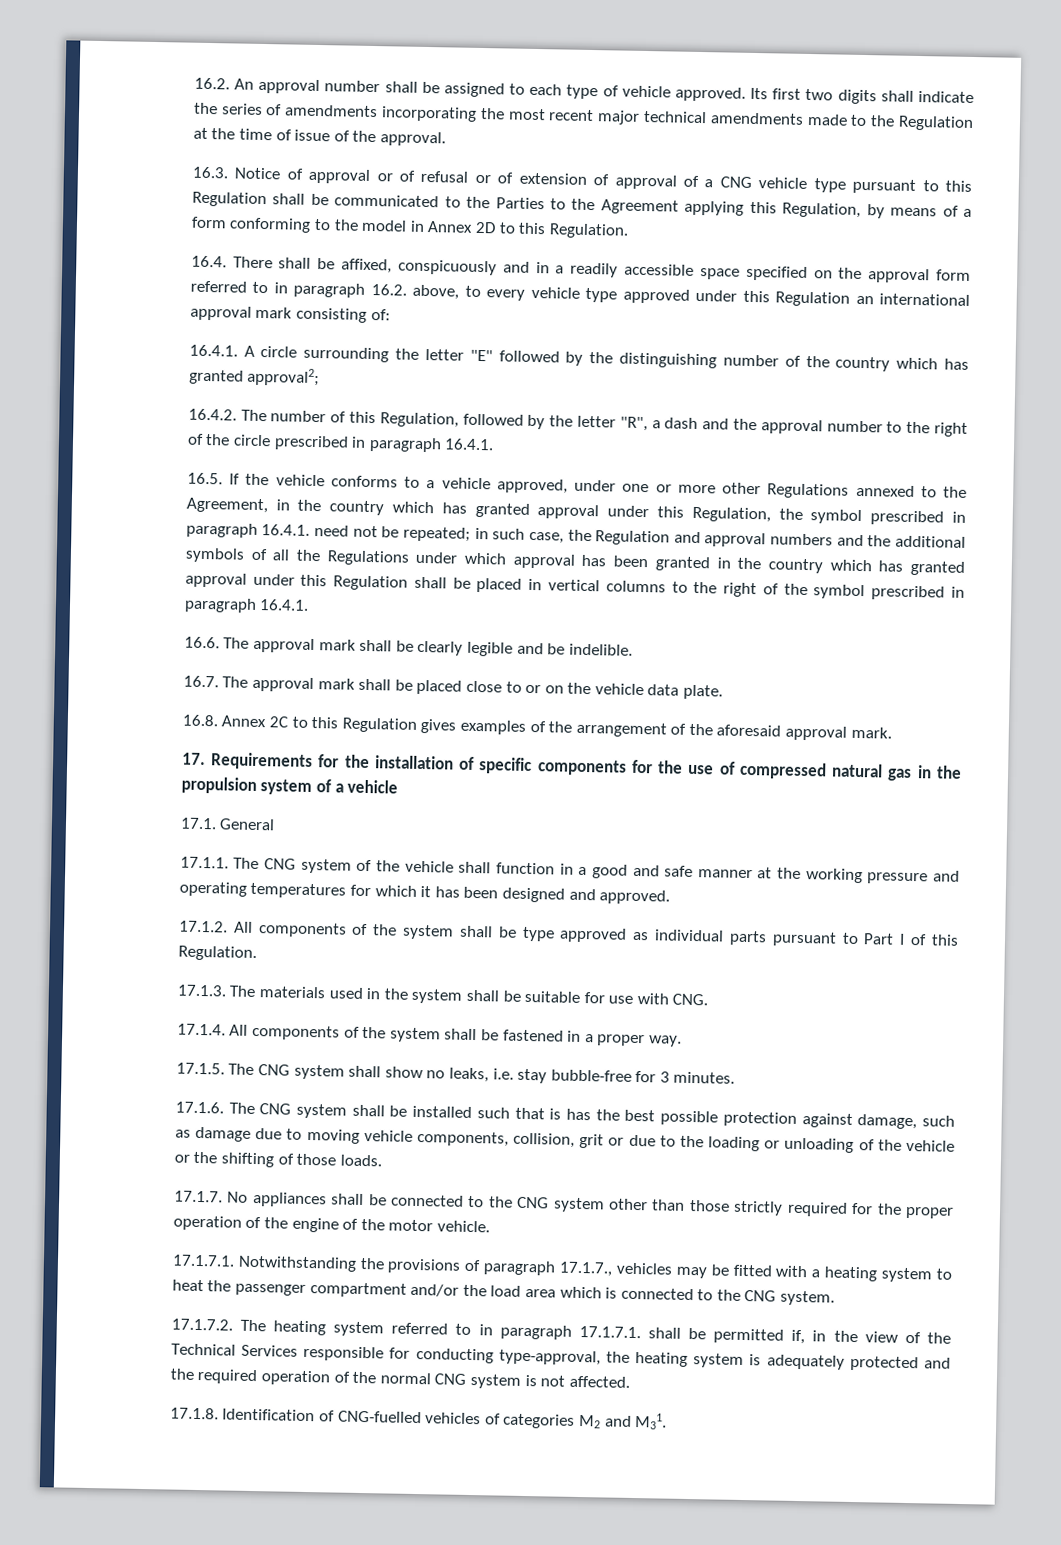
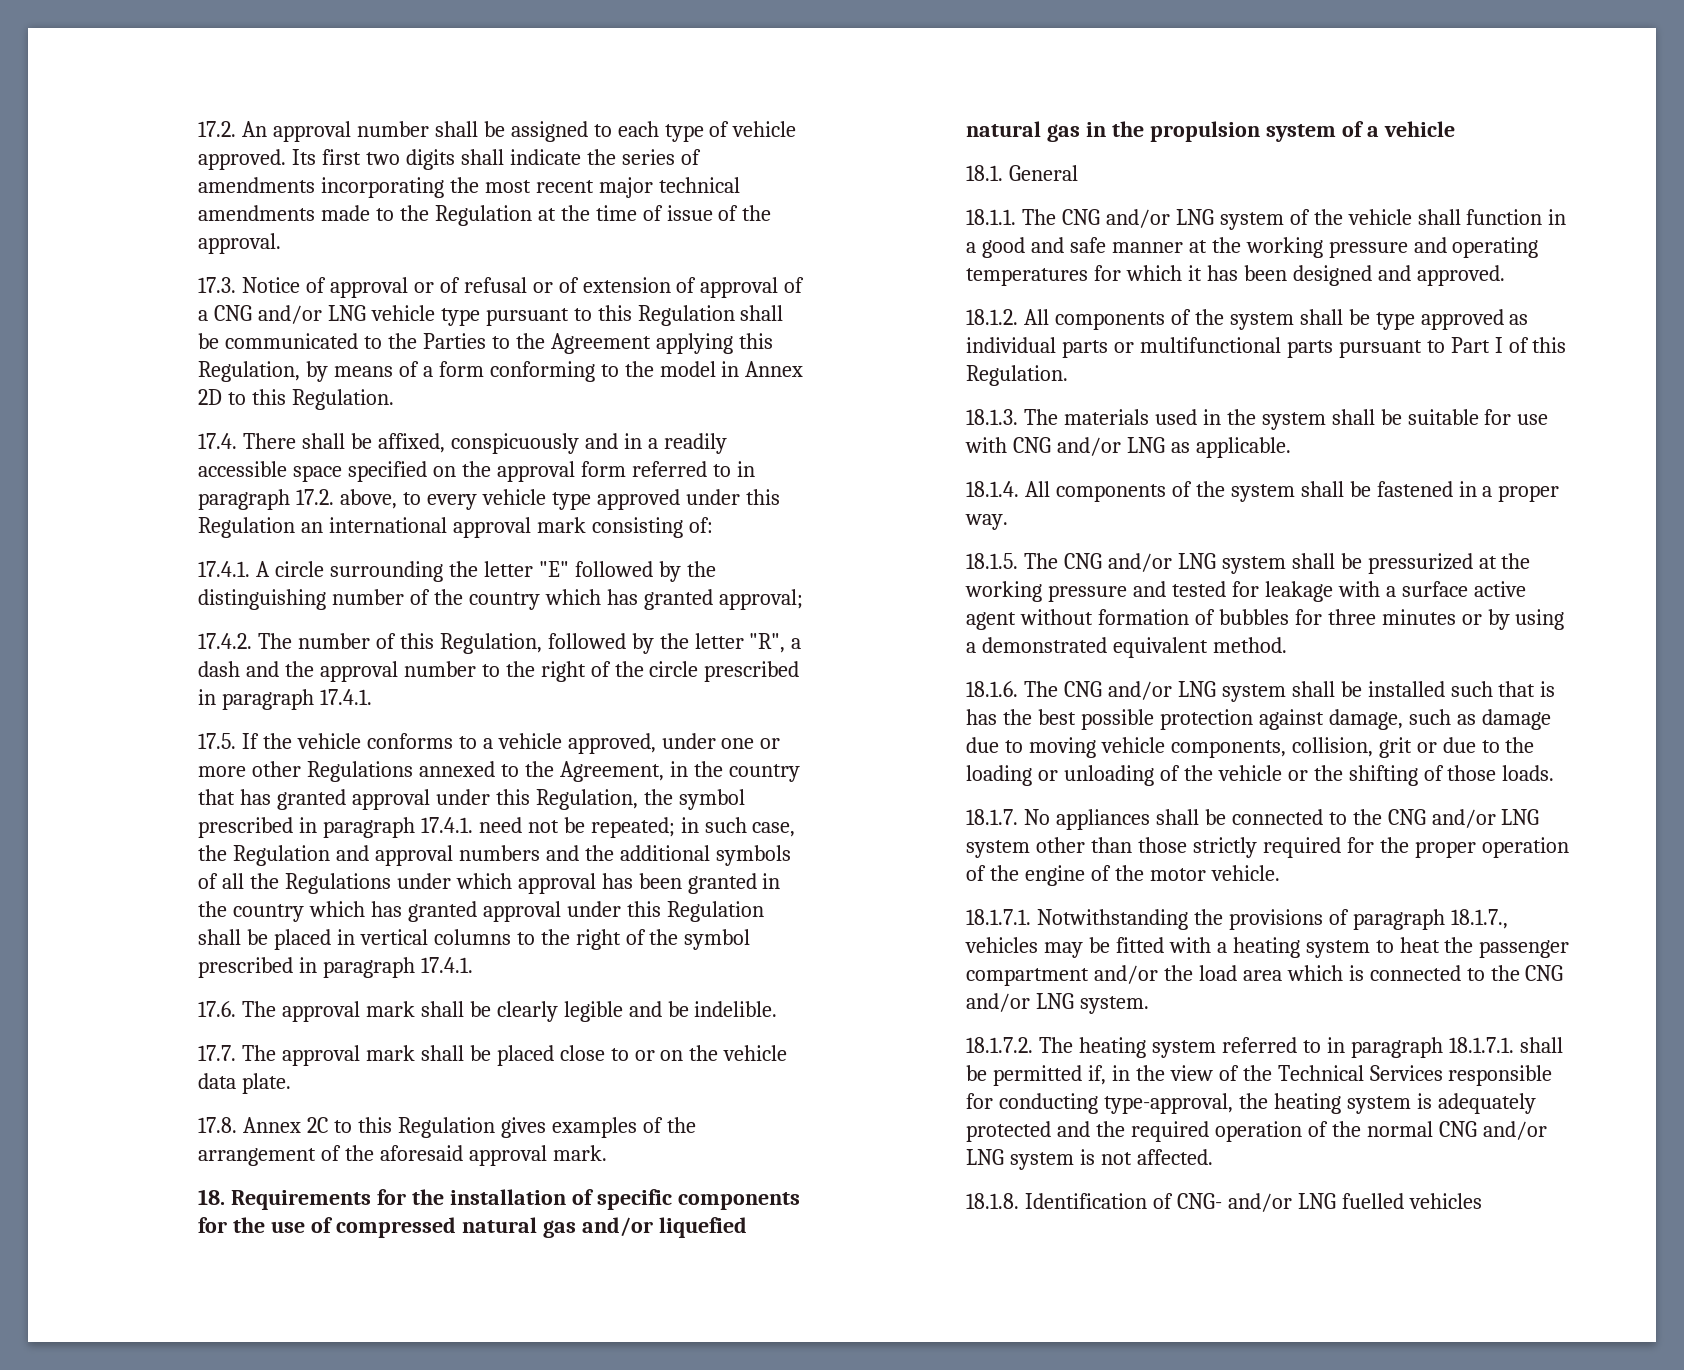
[193,77,230,90] 16.2. -> [198,121,237,137] 17.2.
[191,166,229,179] 16.3. -> [198,277,237,293] 17.3.
(752, 182) none -> [257,305,366,324] and/or LNG
[190,255,227,268] 16.4. -> [198,433,238,449] 17.4.
[370,283,407,296] 16.2. -> [296,489,335,505] 17.2.
[188,344,238,357] 16.4.1. -> [198,561,251,577] 17.4.1.
[247,367,321,387] [187,408,237,421] approval2; // 16.4.2. -> [718,589,803,610] [198,633,253,649] approval; // 17.4.2.
[444,438,495,451] [186,472,223,485] 16.4.1. // 16.5. -> [319,689,372,705] [198,733,237,749] 17.4.1. // 17.5.
[392,501,435,514] which -> [198,789,236,805] that
[261,524,311,536] 16.4.1. -> [420,817,473,833] 17.4.1.
[259,599,310,611] [183,636,220,649] 16.4.1. // 16.6. -> [420,957,473,973] [198,1001,237,1017] 17.4.1. // 17.6.
[182,675,219,688] 16.7. -> [198,1045,237,1061] 17.7.
[181,714,218,727] 16.8. -> [198,1117,238,1133] 17.8.
[181,752,206,766] 17. -> [198,1189,226,1205] 18.
(913, 774) none -> [581,1217,747,1238] [966,121,1081,142] and/or liquefied natural gas
[179,817,217,830] 17.1. -> [966,165,1004,181] 18.1.
[179,856,297,870] 17.1.1. The CNG -> [966,209,1214,228] 18.1.1. The CNG and/or LNG
[178,920,228,933] 17.1.2. -> [966,309,1019,325] 18.1.2.
(767, 938) none -> [1113,337,1333,358] or multifunctional parts
[176,984,227,997] 17.1.3. -> [966,409,1019,425] 18.1.3.
[672,993,709,1006] [176,1023,226,1036] CNG. // 17.1.4. -> [1013,437,1291,458] [966,481,1020,497] CNG and/or LNG as applicable. // 18.1.4.
[175,1062,736,1084] [174,1101,292,1115] 17.1.5. The CNG system shall show no leaks, i.e. stay bubble-free for 3 minutes. // 17.1.6. The CNG -> [966,553,1531,574] [965,581,1526,602] [966,609,1565,630] [966,637,1287,658] [966,681,1216,700] 18.1.5. The CNG and/or LNG system shall be pressurized at the working pressure and tested for leakage with a surface active agent without formation of bubbles for three minutes or by using a demonstrated equivalent method. // 18.1.6. The CNG and/or LNG
[173,1190,223,1203] 17.1.7. -> [966,809,1019,825] 18.1.7.
(550, 1202) none -> [1431,809,1540,828] and/or LNG
[171,1254,235,1267] 17.1.7.1. -> [966,909,1032,925] 18.1.7.1.
[559,1261,614,1277] 17.1.7., -> [1450,909,1508,929] 18.1.7.,
(777, 1296) none -> [966,993,1075,1012] and/or LNG
[170,1318,233,1331] 17.1.7.2. -> [966,1037,1034,1053] 18.1.7.2.
[578,1325,641,1339] 17.1.7.1. -> [1448,1037,1514,1053] 18.1.7.1.
(467, 1379) none -> [1482,1121,1547,1140] [966,1149,1005,1165] and/or LNG
[169,1407,219,1420] 17.1.8. -> [966,1193,1020,1209] 18.1.8.
[337,1410,668,1430] CNG-fuelled vehicles of categories M2 and M31. -> [1176,1193,1482,1212] CNG- and/or LNG fuelled vehicles

